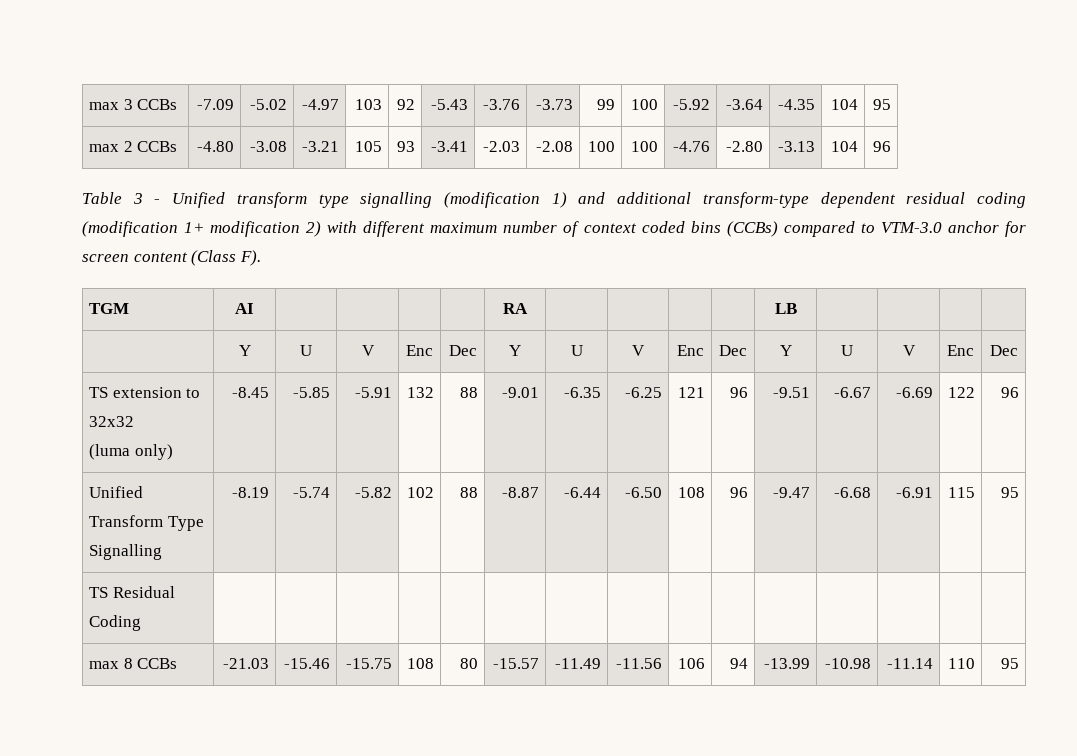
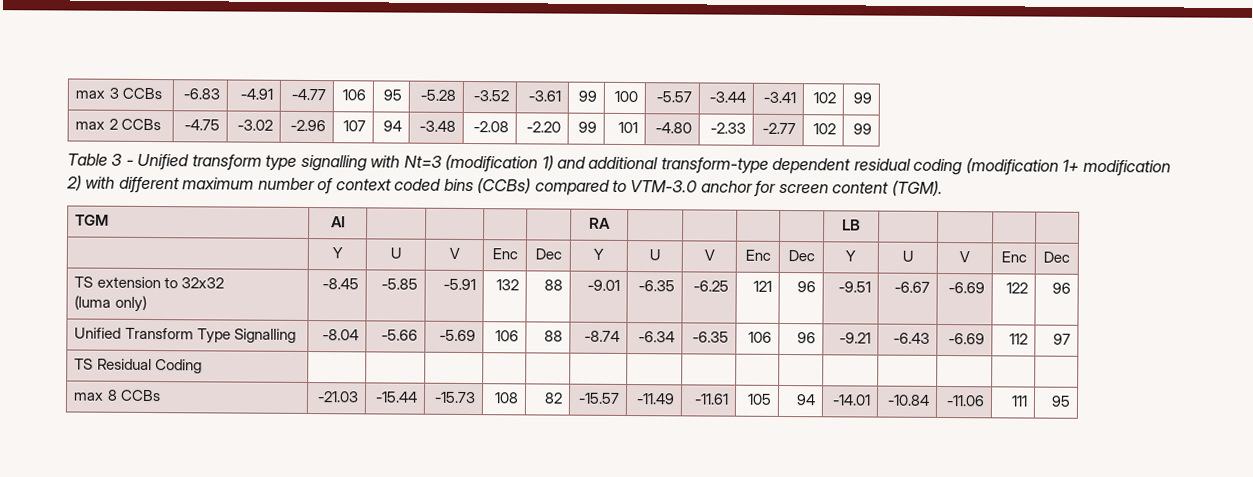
[196,99,234,110] [249,99,287,110] [301,99,339,110] [354,99,382,110] [396,99,415,110] [430,99,468,110] [482,99,520,110] [535,99,573,110] [596,99,615,110] [630,99,658,110] [672,99,710,110] [725,99,763,110] [777,99,815,110] [830,99,858,110] [872,99,891,110] [89,141,178,152] [196,141,234,152] [249,141,287,152] [301,141,339,152] [354,141,382,152] [396,141,415,152] [430,141,468,152] [482,141,520,152] [535,141,573,152] [587,141,615,152] [630,141,658,152] [672,141,710,152] [725,141,763,152] [777,141,815,152] [830,141,858,152] [872,141,891,152] -7.09 | -5.02 | -4.97 | 103 | 92 | -5.43 | -3.76 | -3.73 | 99 | 100 | -5.92 | -3.64 | -4.35 | 104 | 95 // max 2 CCBs | -4.80 | -3.08 | -3.21 | 105 | 93 | -3.41 | -2.03 | -2.08 | 100 | 100 | -4.76 | -2.80 | -3.13 | 104 | 96 -> [182,88,220,100] [239,88,273,100] [290,88,326,101] [341,89,366,101] [382,89,402,101] [419,89,456,101] [472,90,509,102] [527,90,561,102] [577,90,597,102] [613,90,638,103] [655,91,692,103] [708,91,746,103] [762,91,796,104] [812,92,836,104] [852,92,872,104] [75,118,161,131] [183,119,220,131] [236,119,273,131] [289,119,326,132] [342,120,366,132] [382,120,402,132] [418,120,456,132] [472,121,509,133] [525,121,561,133] [577,121,597,133] [617,121,638,134] [654,122,692,134] [709,122,746,134] [761,122,796,135] [812,123,836,135] [852,123,872,135] -6.83 | -4.91 | -4.77 | 106 | 95 | -5.28 | -3.52 | -3.61 | 99 | 100 | -5.57 | -3.44 | -3.41 | 102 | 99 // max 2 CCBs | -4.75 | -3.02 | -2.96 | 107 | 94 | -3.48 | -2.08 | -2.20 | 99 | 101 | -4.80 | -2.33 | -2.77 | 102 | 99
(433, 200) none -> [370,155,442,168] with Nt=3
[191,250,261,266] (Class F). -> [891,180,943,196] (TGM).
[231,487,269,498] [292,487,330,498] [354,487,392,498] [406,487,434,498] [459,487,478,498] [501,487,539,498] [563,487,601,498] [624,487,662,498] [677,487,705,498] [729,487,748,498] [772,487,810,498] [833,487,871,498] [895,487,933,498] [947,487,975,498] [1000,487,1019,498] -8.19 | -5.74 | -5.82 | 102 | 88 | -8.87 | -6.44 | -6.50 | 108 | 96 | -9.47 | -6.68 | -6.91 | 115 | 95 -> [321,329,359,341] [380,329,418,341] [438,329,476,342] [494,330,519,342] [543,330,563,342] [583,330,620,342] [637,331,675,343] [691,331,729,343] [747,331,772,343] [796,332,816,344] [838,332,871,344] [892,332,930,344] [947,333,985,345] [1008,333,1028,345] [1052,333,1071,345] -8.04 | -5.66 | -5.69 | 106 | 88 | -8.74 | -6.34 | -6.35 | 106 | 96 | -9.21 | -6.43 | -6.69 | 112 | 97
[283,658,330,669] [345,658,392,669] [406,658,434,669] [459,658,478,669] -15.46 | -15.75 | 108 | 80 -> [374,391,418,403] [433,391,476,404] [493,392,519,404] [543,392,563,404] -15.44 | -15.73 | 108 | 82
[615,658,662,669] [677,658,705,669] [729,658,748,669] [763,658,810,669] [824,658,871,669] [886,658,933,669] [947,658,975,669] -11.56 | 106 | 94 | -13.99 | -10.98 | -11.14 | 110 -> [693,393,729,405] [746,393,772,405] [795,394,816,406] [831,394,871,406] [886,394,930,406] [945,395,985,407] [1010,395,1028,407] -11.61 | 105 | 94 | -14.01 | -10.84 | -11.06 | 111

